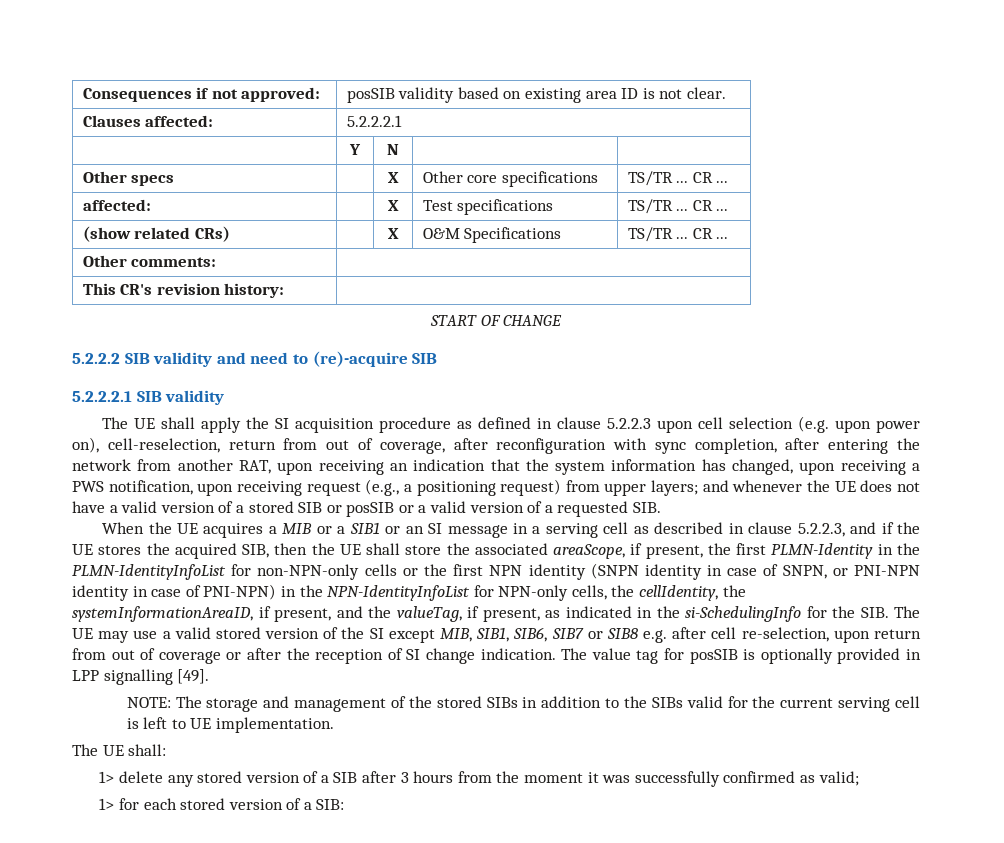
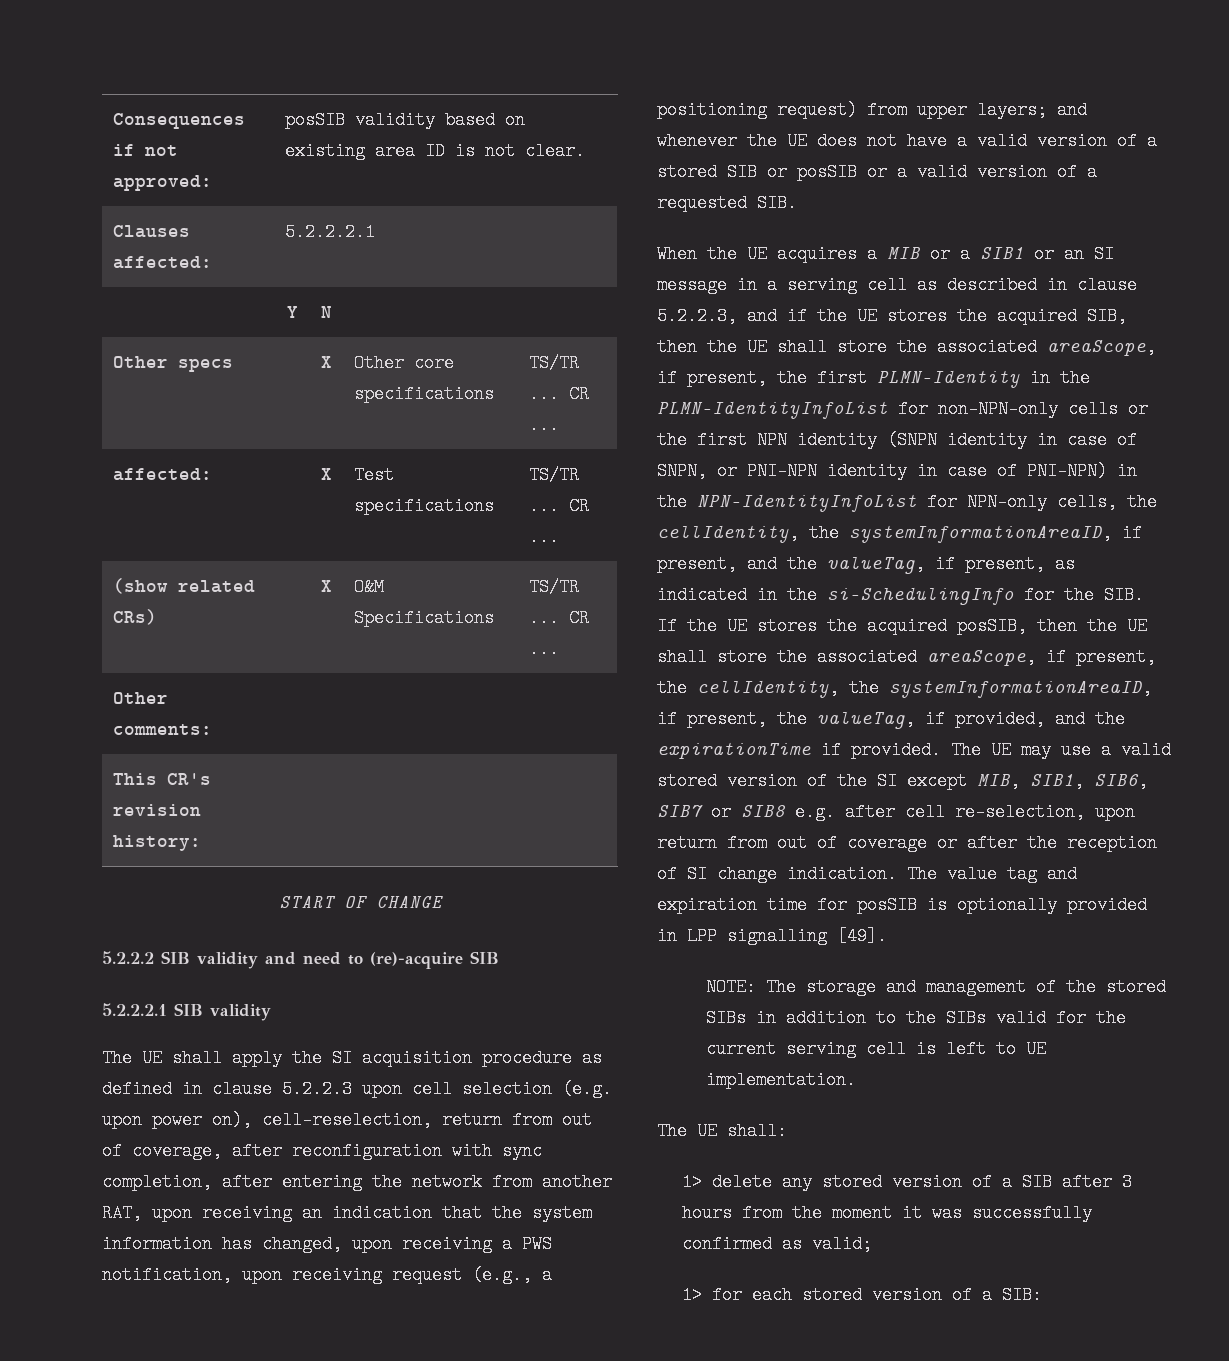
(889, 612) none -> [657,617,1147,635] [657,648,1156,666] [657,679,1152,698] [657,710,1125,729] [657,741,941,759] If the UE stores the acquired posSIB, then the UE shall store the associated areaScope, if present, the cellIdentity, the systemInformationAreaID, if present, the valueTag, if provided, and the expirationTime if provided.
(659, 657) none -> [1047,865,1077,883] [657,896,807,914] and expiration time

